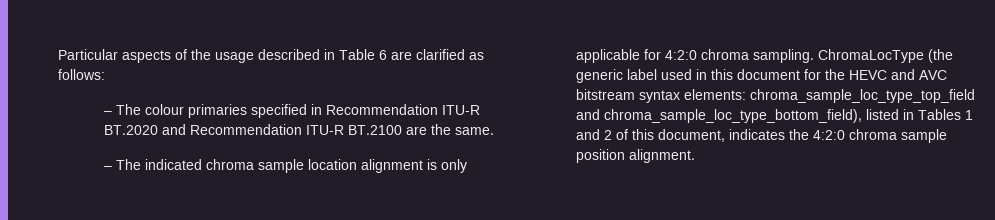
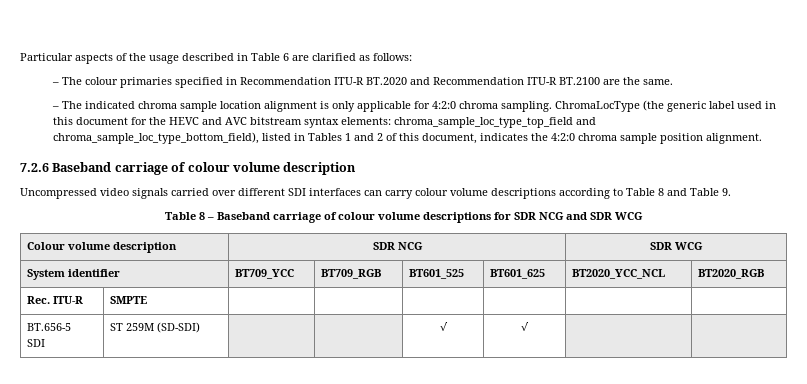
(695, 156) none -> [20,162,357,175] [20,188,731,199] [165,212,643,223] [27,242,178,253] [372,242,423,250] [650,242,703,250] [27,269,121,280] [235,269,295,279] [321,269,382,279] [409,269,465,279] [490,269,546,279] [572,269,666,279] [698,269,765,279] [27,296,84,304] [110,296,148,304] [27,323,72,331] [27,339,46,347] [110,322,201,333] [439,322,448,331] [521,322,529,331] // 7.2.6 Baseband carriage of colour volume description // Uncompressed video signals carried over different SDI interfaces can carry colour volume descriptions according to Table 8 and Table 9. // Table 8 – Baseband carriage of colour volume descriptions for SDR NCG and SDR WCG // Colour volume description | SDR NCG | SDR WCG // System identifier | BT709_YCC | BT709_RGB | BT601_525 | BT601_625 | BT2020_YCC_NCL | BT2020_RGB // Rec. ITU-R | SMPTE | | | | | | // BT.656-5 // SDI | ST 259M (SD-SDI) | | | √ | √ | |

